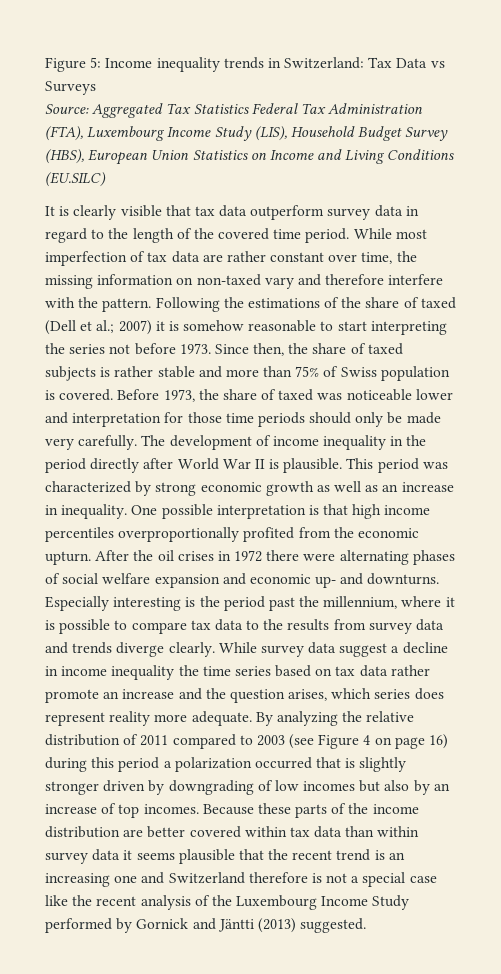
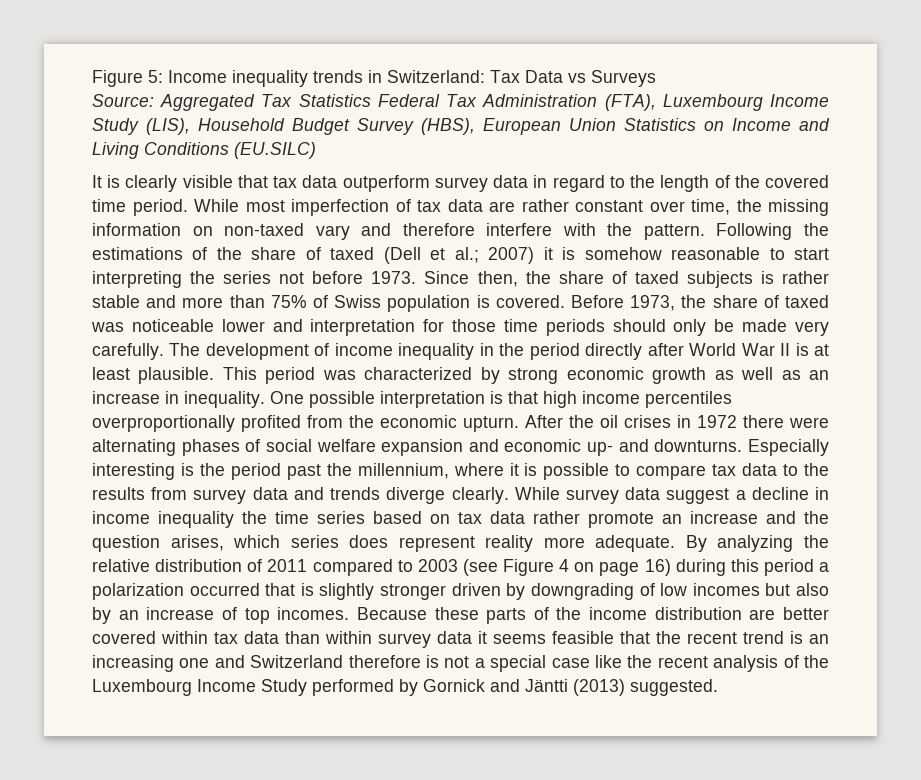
(280, 464) none -> [814,344,829,356] [92,367,130,380] at least
[178,849,235,864] plausible -> [552,631,614,644] feasible

